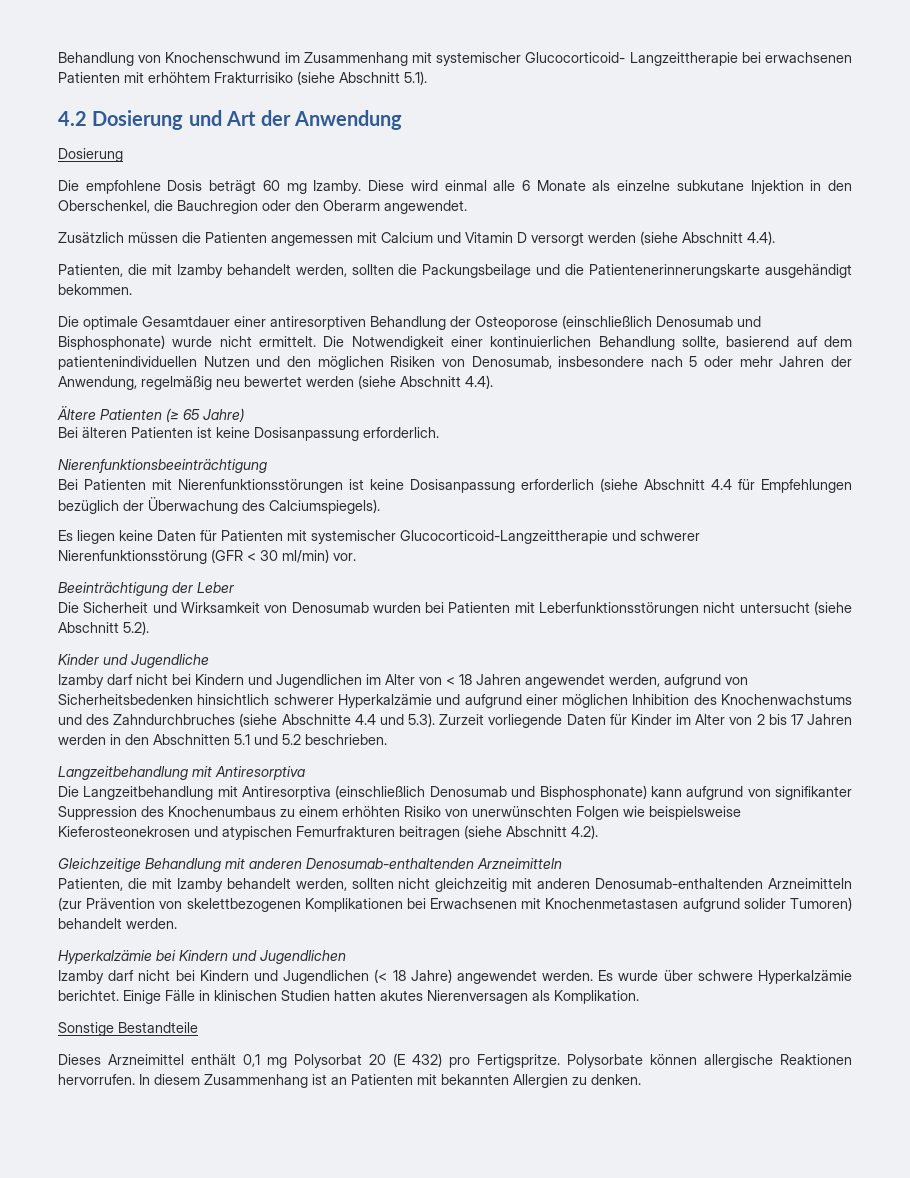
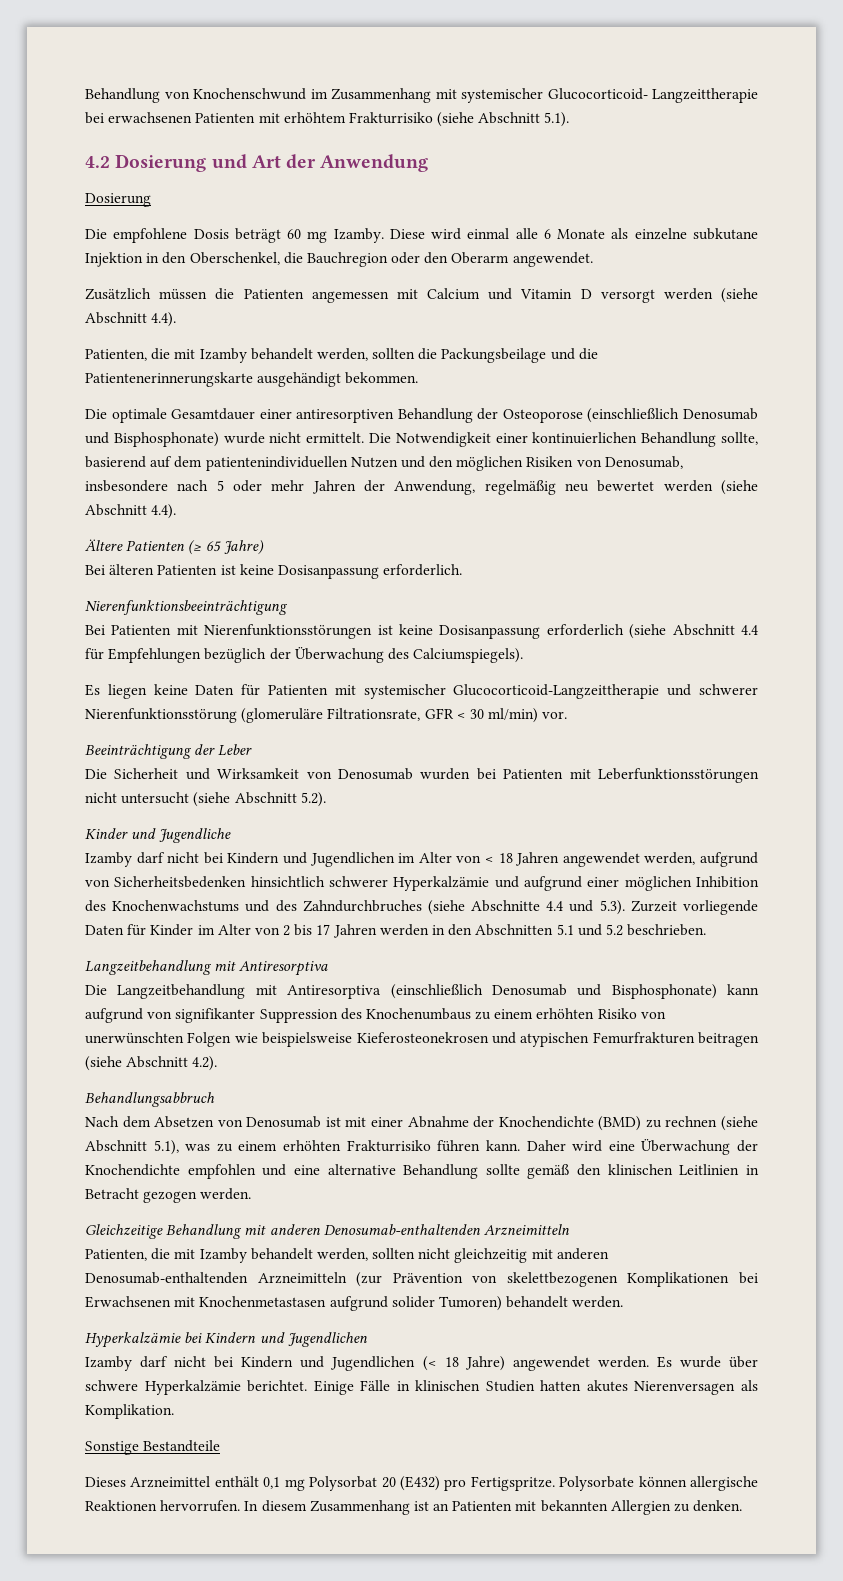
[211,549,243,563] (GFR -> [241,708,454,723] (glomeruläre Filtrationsrate, GFR
(598, 832) none -> [85,1092,215,1107] [85,1116,758,1131] [85,1139,759,1155] [85,1164,759,1179] [85,1188,252,1203] // Behandlungsabbruch // Nach dem Absetzen von Denosumab ist mit einer Abnahme der Knochendichte (BMD) zu rechnen (siehe Abschnitt 5.1), was zu einem erhöhten Frakturrisiko führen kann. Daher wird eine Überwachung der Knochendichte empfohlen und eine alternative Behandlung sollte gemäß den klinischen Leitlinien in Betracht gezogen werden.
[393,1053,442,1067] (E 432) -> [399,1476,440,1491] (E432)

